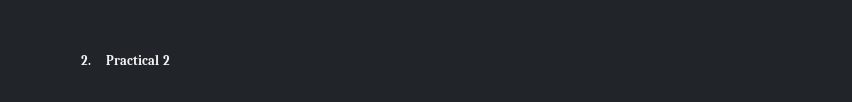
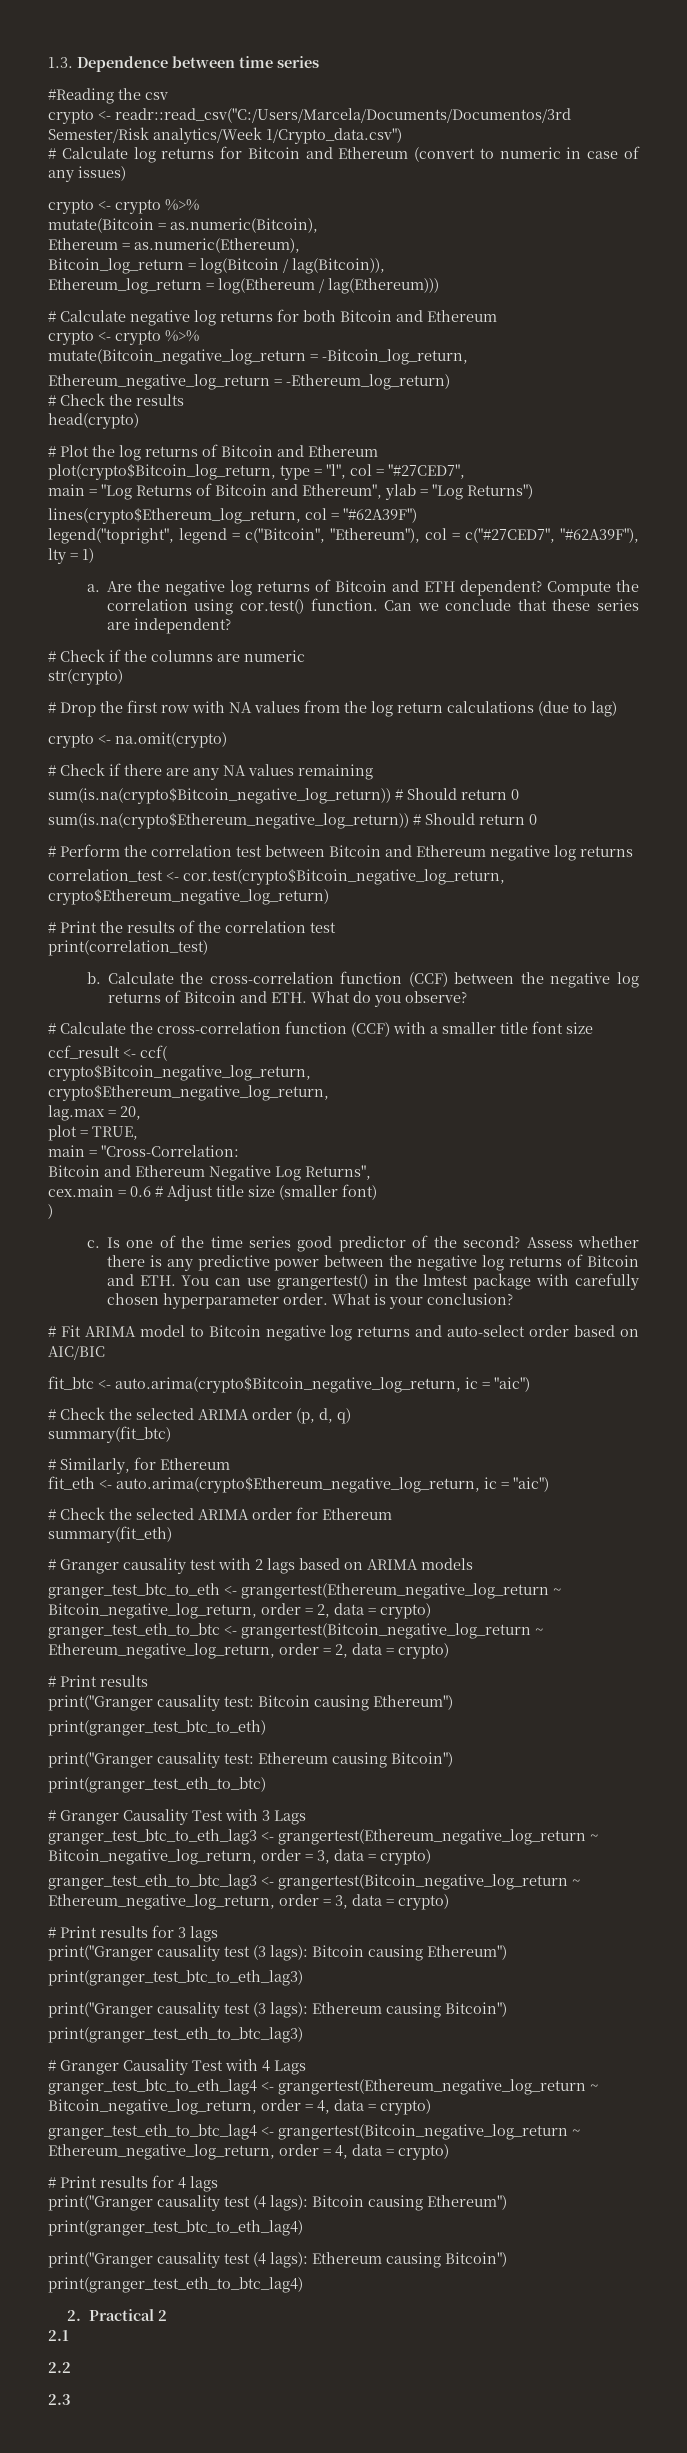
(80, 60) none -> [48,56,319,72] [48,88,168,104] [48,108,571,124] [48,127,402,144] [48,146,640,163] [48,166,126,182] [48,199,199,214] [48,218,318,233] [48,238,300,253] [48,258,385,274] [48,278,439,294] [48,309,497,326] [48,330,199,345] [48,349,468,365] [48,374,450,390] [48,393,184,406] [48,413,139,429] [48,444,378,461] [48,464,465,480] [48,483,533,500] [48,508,417,524] [48,528,639,544] [48,548,94,564] [86,579,640,596] [106,598,639,615] [106,618,231,634] [48,649,305,662] [48,669,123,685] [48,700,617,717] [48,732,227,748] [48,763,373,780] [48,788,519,804] [48,813,537,829] [48,844,633,861] [48,869,505,885] [48,889,329,905] [48,920,336,933] [48,940,208,956] [86,971,640,988] [107,990,467,1007] [48,1021,593,1037] [48,1045,167,1061] [48,1065,311,1081] [48,1085,329,1101] [48,1105,141,1121] [48,1125,138,1141] [48,1145,239,1157] [48,1165,371,1181] [48,1184,377,1201] [48,1204,53,1219] [86,1235,639,1252] [106,1254,639,1271] [106,1273,640,1290] [106,1293,513,1309] [48,1325,639,1341] [48,1346,105,1360] [48,1376,530,1393] [48,1407,351,1424] [48,1426,171,1443] [48,1457,230,1474] [48,1476,549,1493] [48,1507,392,1520] [48,1526,172,1543] [48,1558,473,1574] [48,1583,561,1599] [48,1603,431,1619] [48,1623,543,1639] [48,1643,449,1659] [48,1675,148,1687] [48,1695,453,1711] [48,1720,266,1736] [48,1752,453,1768] [48,1777,266,1793] [48,1809,306,1825] [48,1829,598,1845] [48,1849,431,1865] [48,1874,580,1890] [48,1894,449,1910] [48,1925,218,1942] [48,1945,507,1961] [48,1970,303,1986] [48,2002,507,2018] [48,2027,303,2043] [48,2059,306,2075] [48,2079,598,2095] [48,2099,431,2115] [48,2124,580,2140] [48,2144,449,2160] [48,2175,218,2192] [48,2195,507,2211] [48,2220,303,2236] [48,2252,507,2268] [48,2277,303,2293] 1.3. Dependence between time series // #Reading the csv // crypto <- readr::read_csv("C:/Users/Marcela/Documents/Documentos/3rd Semester/Risk analytics/Week 1/Crypto_data.csv") // # Calculate log returns for Bitcoin and Ethereum (convert to numeric in case of any issues) // crypto <- crypto %>% // mutate(Bitcoin = as.numeric(Bitcoin), // Ethereum = as.numeric(Ethereum), // Bitcoin_log_return = log(Bitcoin / lag(Bitcoin)), // Ethereum_log_return = log(Ethereum / lag(Ethereum))) // # Calculate negative log returns for both Bitcoin and Ethereum // crypto <- crypto %>% // mutate(Bitcoin_negative_log_return = -Bitcoin_log_return, // Ethereum_negative_log_return = -Ethereum_log_return) // # Check the results // head(crypto) // # Plot the log returns of Bitcoin and Ethereum // plot(crypto$Bitcoin_log_return, type = "l", col = "#27CED7", // main = "Log Returns of Bitcoin and Ethereum", ylab = "Log Returns") // lines(crypto$Ethereum_log_return, col = "#62A39F") // legend("topright", legend = c("Bitcoin", "Ethereum"), col = c("#27CED7", "#62A39F"), lty = 1) // a. Are the negative log returns of Bitcoin and ETH dependent? Compute the correlation using cor.test() function. Can we conclude that these series are independent? // # Check if the columns are numeric // str(crypto) // # Drop the first row with NA values from the log return calculations (due to lag) // crypto <- na.omit(crypto) // # Check if there are any NA values remaining // sum(is.na(crypto$Bitcoin_negative_log_return)) # Should return 0 // sum(is.na(crypto$Ethereum_negative_log_return)) # Should return 0 // # Perform the correlation test between Bitcoin and Ethereum negative log returns // correlation_test <- cor.test(crypto$Bitcoin_negative_log_return, crypto$Ethereum_negative_log_return) // # Print the results of the correlation test // print(correlation_test) // b. Calculate the cross-correlation function (CCF) between the negative log returns of Bitcoin and ETH. What do you observe? // # Calculate the cross-correlation function (CCF) with a smaller title font size // ccf_result <- ccf( // crypto$Bitcoin_negative_log_return, // crypto$Ethereum_negative_log_return, // lag.max = 20, // plot = TRUE, // main = "Cross-Correlation: // Bitcoin and Ethereum Negative Log Returns", // cex.main = 0.6 # Adjust title size (smaller font) // ) // c. Is one of the time series good predictor of the second? Assess whether there is any predictive power between the negative log returns of Bitcoin and ETH. You can use grangertest() in the lmtest package with carefully chosen hyperparameter order. What is your conclusion? // # Fit ARIMA model to Bitcoin negative log returns and auto-select order based on AIC/BIC // fit_btc <- auto.arima(crypto$Bitcoin_negative_log_return, ic = "aic") // # Check the selected ARIMA order (p, d, q) // summary(fit_btc) // # Similarly, for Ethereum // fit_eth <- auto.arima(crypto$Ethereum_negative_log_return, ic = "aic") // # Check the selected ARIMA order for Ethereum // summary(fit_eth) // # Granger causality test with 2 lags based on ARIMA models // granger_test_btc_to_eth <- grangertest(Ethereum_negative_log_return ~ Bitcoin_negative_log_return, order = 2, data = crypto) // granger_test_eth_to_btc <- grangertest(Bitcoin_negative_log_return ~ Ethereum_negative_log_return, order = 2, data = crypto) // # Print results // print("Granger causality test: Bitcoin causing Ethereum") // print(granger_test_btc_to_eth) // print("Granger causality test: Ethereum causing Bitcoin") // print(granger_test_eth_to_btc) // # Granger Causality Test with 3 Lags // granger_test_btc_to_eth_lag3 <- grangertest(Ethereum_negative_log_return ~ Bitcoin_negative_log_return, order = 3, data = crypto) // granger_test_eth_to_btc_lag3 <- grangertest(Bitcoin_negative_log_return ~ Ethereum_negative_log_return, order = 3, data = crypto) // # Print results for 3 lags // print("Granger causality test (3 lags): Bitcoin causing Ethereum") // print(granger_test_btc_to_eth_lag3) // print("Granger causality test (3 lags): Ethereum causing Bitcoin") // print(granger_test_eth_to_btc_lag3) // # Granger Causality Test with 4 Lags // granger_test_btc_to_eth_lag4 <- grangertest(Ethereum_negative_log_return ~ Bitcoin_negative_log_return, order = 4, data = crypto) // granger_test_eth_to_btc_lag4 <- grangertest(Bitcoin_negative_log_return ~ Ethereum_negative_log_return, order = 4, data = crypto) // # Print results for 4 lags // print("Granger causality test (4 lags): Bitcoin causing Ethereum") // print(granger_test_btc_to_eth_lag4) // print("Granger causality test (4 lags): Ethereum causing Bitcoin") // print(granger_test_eth_to_btc_lag4) //
(170, 60) none -> [48,2330,69,2341] [48,2362,71,2373] [48,2394,71,2405] // 2.1 // 2.2 // 2.3

